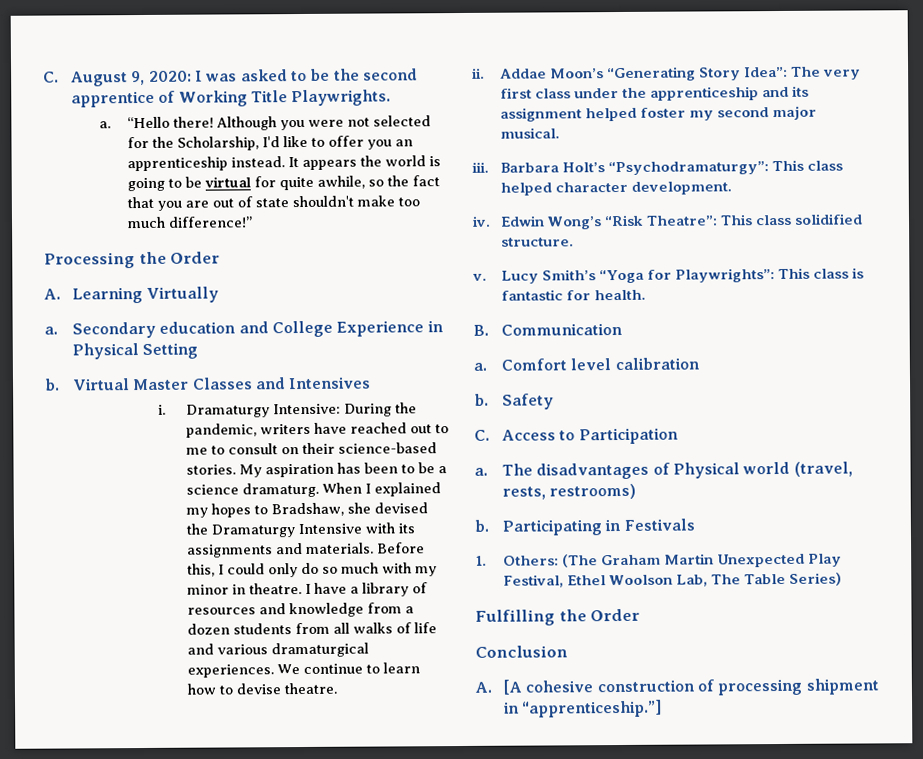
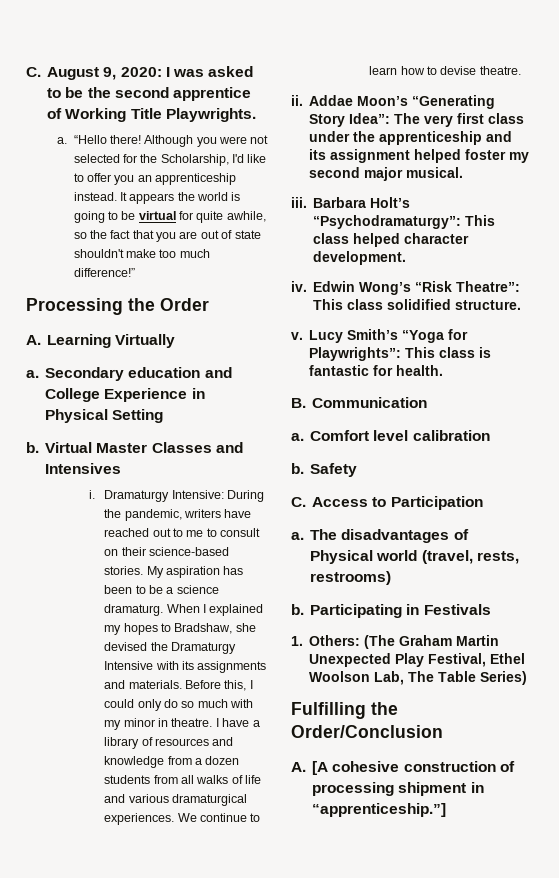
[590,608,641,622] [475,645,568,658] Order // Conclusion -> [291,725,443,738] Order/Conclusion

